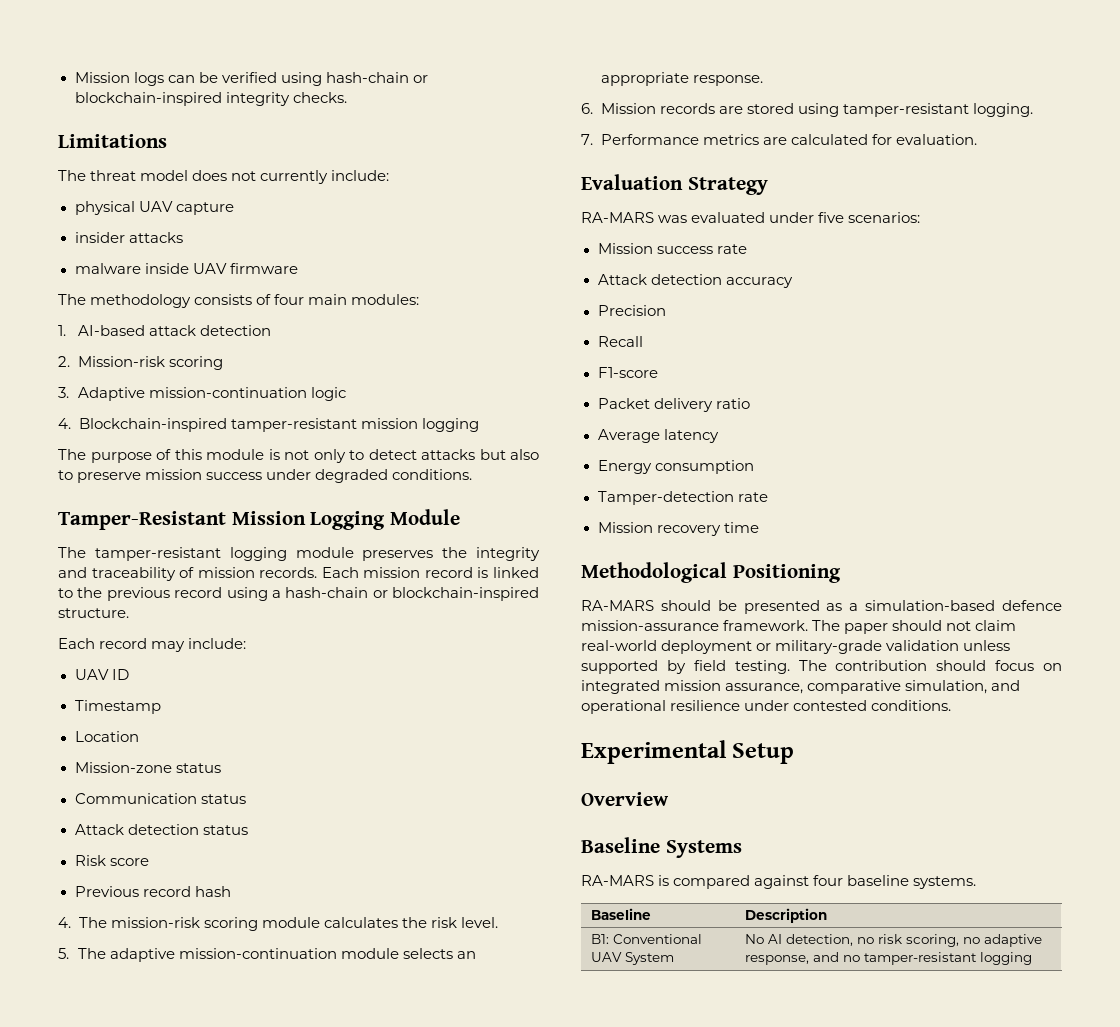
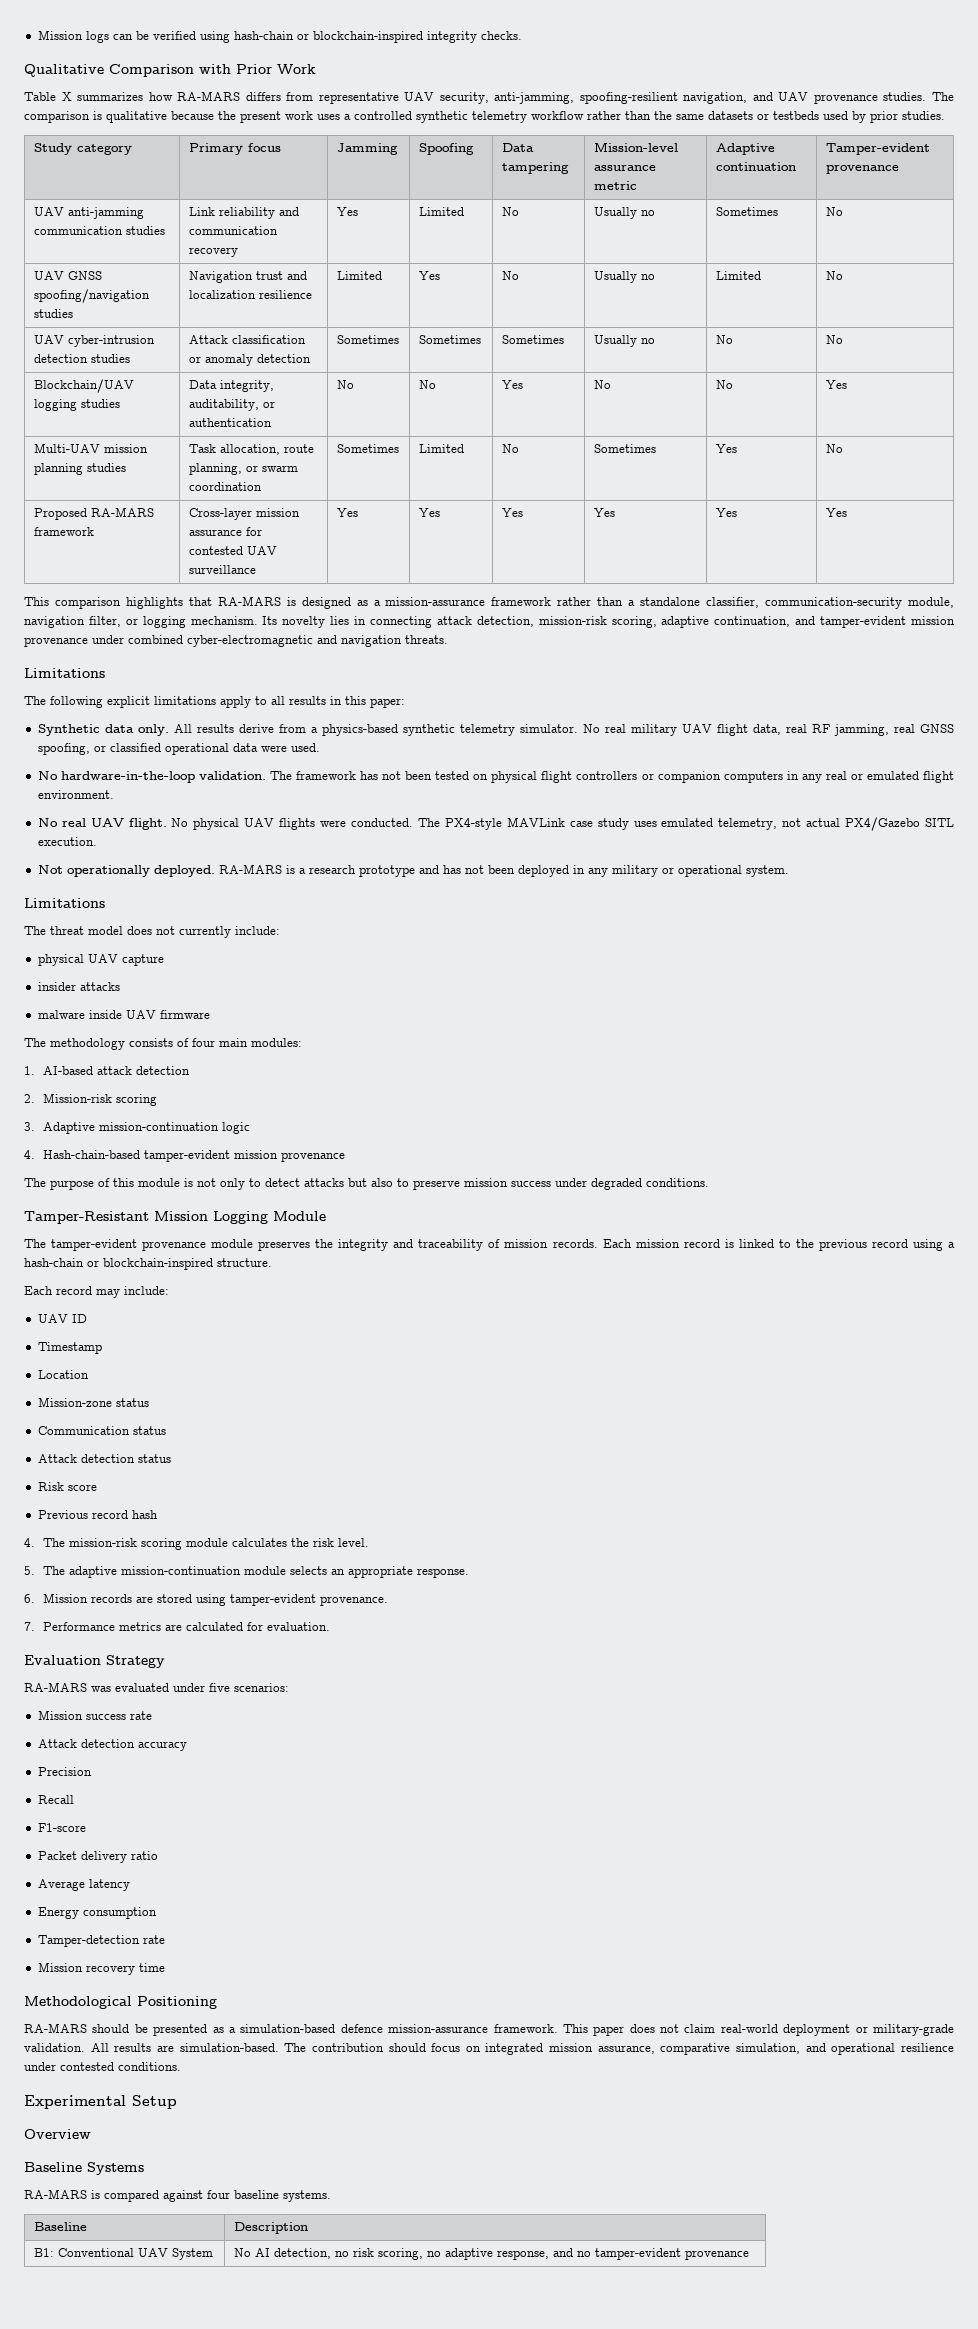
(347, 97) none -> [24,64,316,77] [24,91,954,104] [24,111,945,123] [33,143,132,155] [188,143,281,155] [336,143,398,155] [418,143,474,155] [501,143,534,152] [501,162,569,174] [593,142,678,152] [593,165,656,171] [593,181,637,190] [715,143,775,155] [715,162,796,171] [825,143,930,155] [825,165,899,174] [33,207,144,219] [33,226,165,235] [188,207,299,219] [188,226,278,235] [188,247,238,257] [336,207,358,216] [418,207,464,216] [501,207,519,216] [593,207,655,219] [715,207,778,216] [825,207,843,216] [33,271,102,280] [33,289,150,303] [33,309,73,318] [188,271,307,283] [188,290,312,299] [336,271,382,280] [418,271,440,280] [501,271,519,280] [593,271,655,283] [715,271,761,280] [825,271,843,280] [33,335,155,347] [33,354,130,363] [188,335,306,344] [188,354,311,366] [336,335,399,344] [418,335,481,344] [501,335,564,344] [593,335,655,347] [715,335,733,344] [825,335,843,344] [33,379,134,393] [33,399,120,411] [188,380,274,392] [188,399,275,411] [188,418,272,427] [336,380,354,389] [418,380,436,389] [501,380,523,389] [593,380,611,389] [715,380,733,389] [825,380,847,389] [33,443,148,453] [33,463,126,475] [188,444,314,455] [188,463,298,475] [188,482,262,491] [336,444,399,453] [418,444,464,453] [501,444,519,453] [593,444,656,453] [715,444,737,453] [825,444,843,453] [33,507,154,520] [33,527,94,536] [188,508,300,520] [188,527,262,536] [188,546,277,555] [188,565,256,574] [336,508,358,517] [418,508,440,517] [501,508,523,517] [593,508,615,517] [715,508,737,517] [825,508,847,517] [24,596,955,609] [24,616,956,628] [24,635,448,647] [24,668,105,678] [24,696,405,708] [37,724,954,736] [37,743,320,755] [37,771,955,783] [37,790,114,799] [37,817,954,831] [37,837,97,846] [37,864,789,877] // Qualitative Comparison with Prior Work // Table X summarizes how RA-MARS differs from representative UAV security, anti-jamming, spoofing-resilient navigation, and UAV provenance studies. The comparison is qualitative because the present work uses a controlled synthetic telemetry workflow rather than the same datasets or testbeds used by prior studies. // Study category | Primary focus | Jamming | Spoofing | Data tampering | Mission-level assurance metric | Adaptive continuation | Tamper-evident provenance // UAV anti-jamming communication studies | Link reliability and communication recovery | Yes | Limited | No | Usually no | Sometimes | No // UAV GNSS spoofing/navigation studies | Navigation trust and localization resilience | Limited | Yes | No | Usually no | Limited | No // UAV cyber-intrusion detection studies | Attack classification or anomaly detection | Sometimes | Sometimes | Sometimes | Usually no | No | No // Blockchain/UAV logging studies | Data integrity, auditability, or authentication | No | No | Yes | No | No | Yes // Multi-UAV mission planning studies | Task allocation, route planning, or swarm coordination | Sometimes | Limited | No | Sometimes | Yes | No // Proposed RA-MARS framework | Cross-layer mission assurance for contested UAV surveillance | Yes | Yes | Yes | Yes | Yes | Yes // This comparison highlights that RA-MARS is designed as a mission-assurance framework rather than a standalone classifier, communication-security module, navigation filter, or logging mechanism. Its novelty lies in connecting attack detection, mission-risk scoring, adaptive continuation, and tamper-evident mission provenance under combined cyber-electromagnetic and navigation threats. // Limitations // The following explicit limitations apply to all results in this paper: // Synthetic data only. All results derive from a physics-based synthetic telemetry simulator. No real military UAV flight data, real RF jamming, real GNSS spoofing, or classified operational data were used. // No hardware-in-the-loop validation. The framework has not been tested on physical flight controllers or companion computers in any real or emulated flight environment. // No real UAV flight. No physical UAV flights were conducted. The PX4-style MAVLink case study uses emulated telemetry, not actual PX4/Gazebo SITL execution. // Not operationally deployed. RA-MARS is a research prototype and has not been deployed in any military or operational system.
[78,418,479,432] Blockchain-inspired tamper-resistant mission logging -> [43,1150,346,1162] Hash-chain-based tamper-evident mission provenance
[94,547,287,561] tamper-resistant logging -> [51,1239,207,1251] tamper-evident provenance
[842,103,1033,117] tamper-resistant logging. -> [230,1594,389,1606] tamper-evident provenance.
[812,620,943,634] The paper should -> [562,2024,655,2036] This paper does
[886,640,1011,651] [581,660,790,674] validation unless supported by field testing. -> [24,2043,279,2052] validation. All results are simulation-based.
[863,952,1032,965] tamper-resistant logging -> [594,2248,749,2260] tamper-evident provenance

